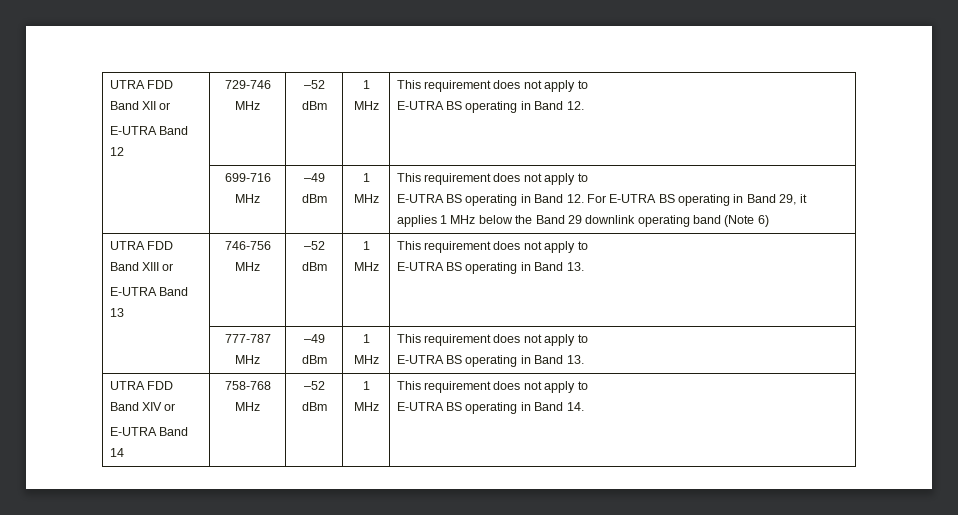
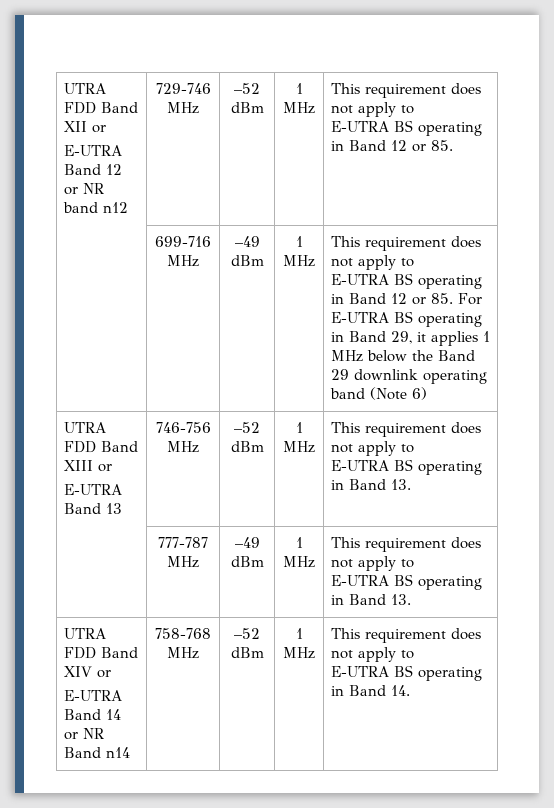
(124, 151) none -> [63,183,104,195] [62,202,128,213] or NR band n12
[566,101,584,110] 12. -> [390,140,453,152] 12 or 85.
[566,194,584,203] 12. -> [390,293,453,305] 12 or 85.
(124, 452) none -> [63,728,104,740] [63,747,130,758] or NR Band n14

